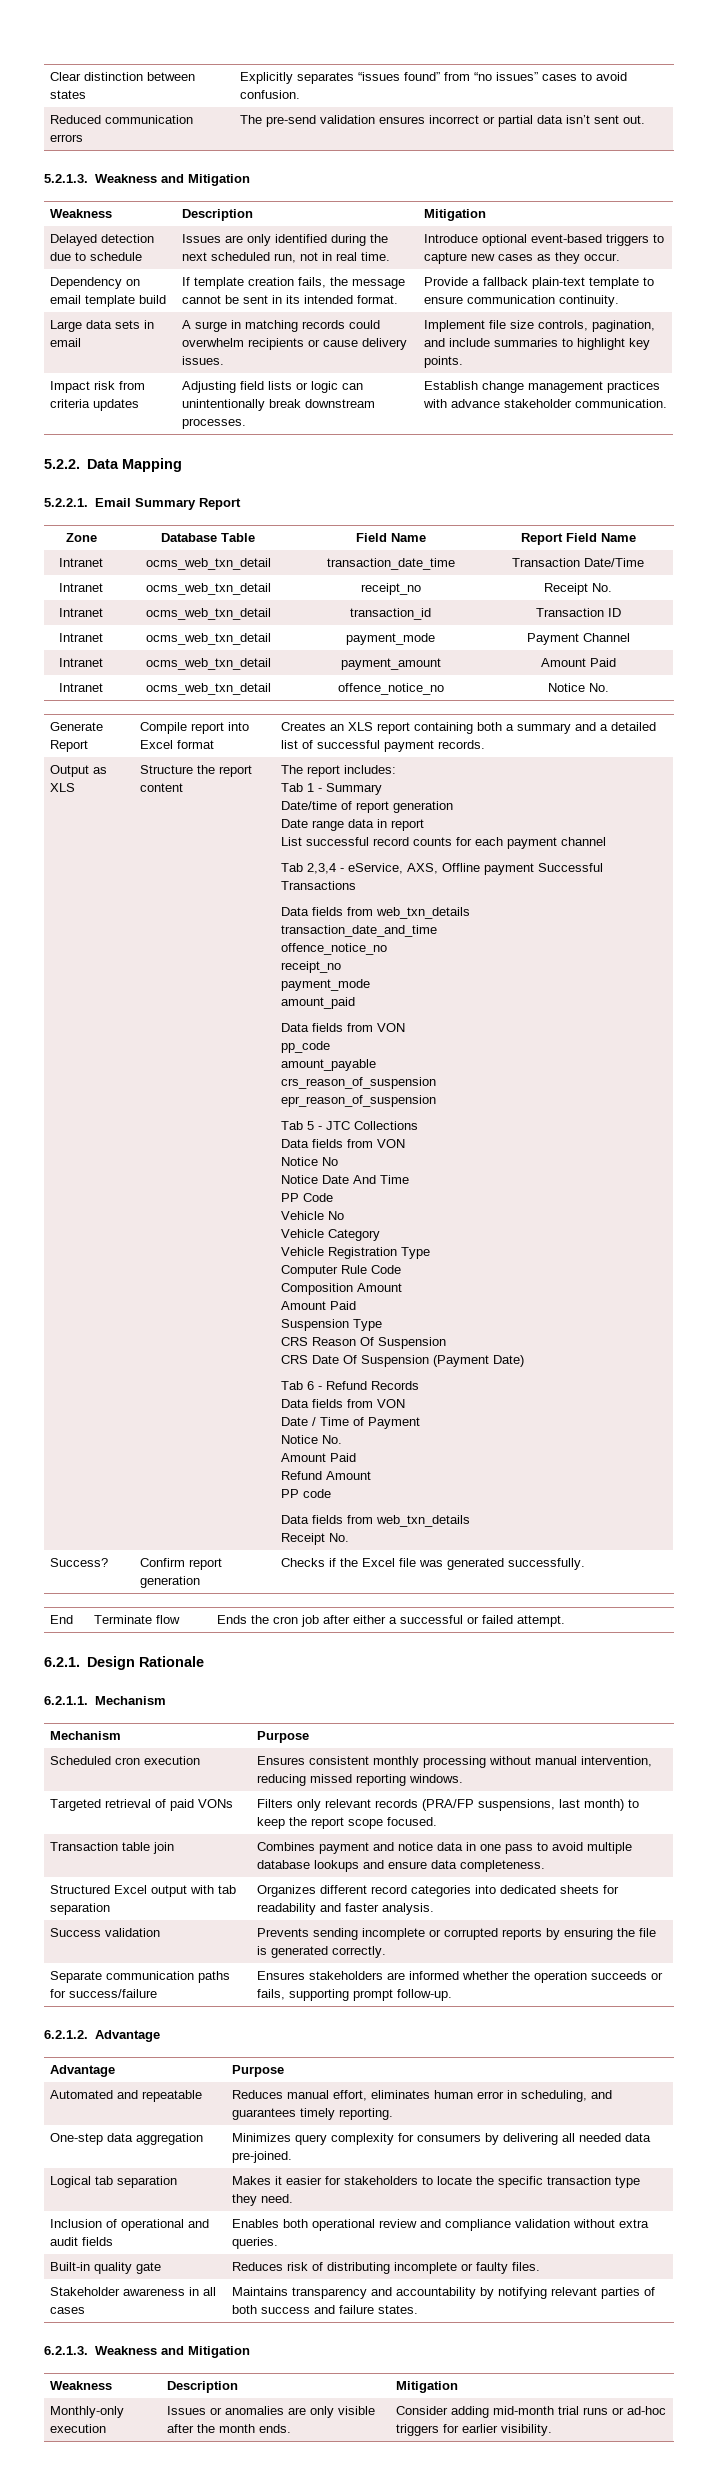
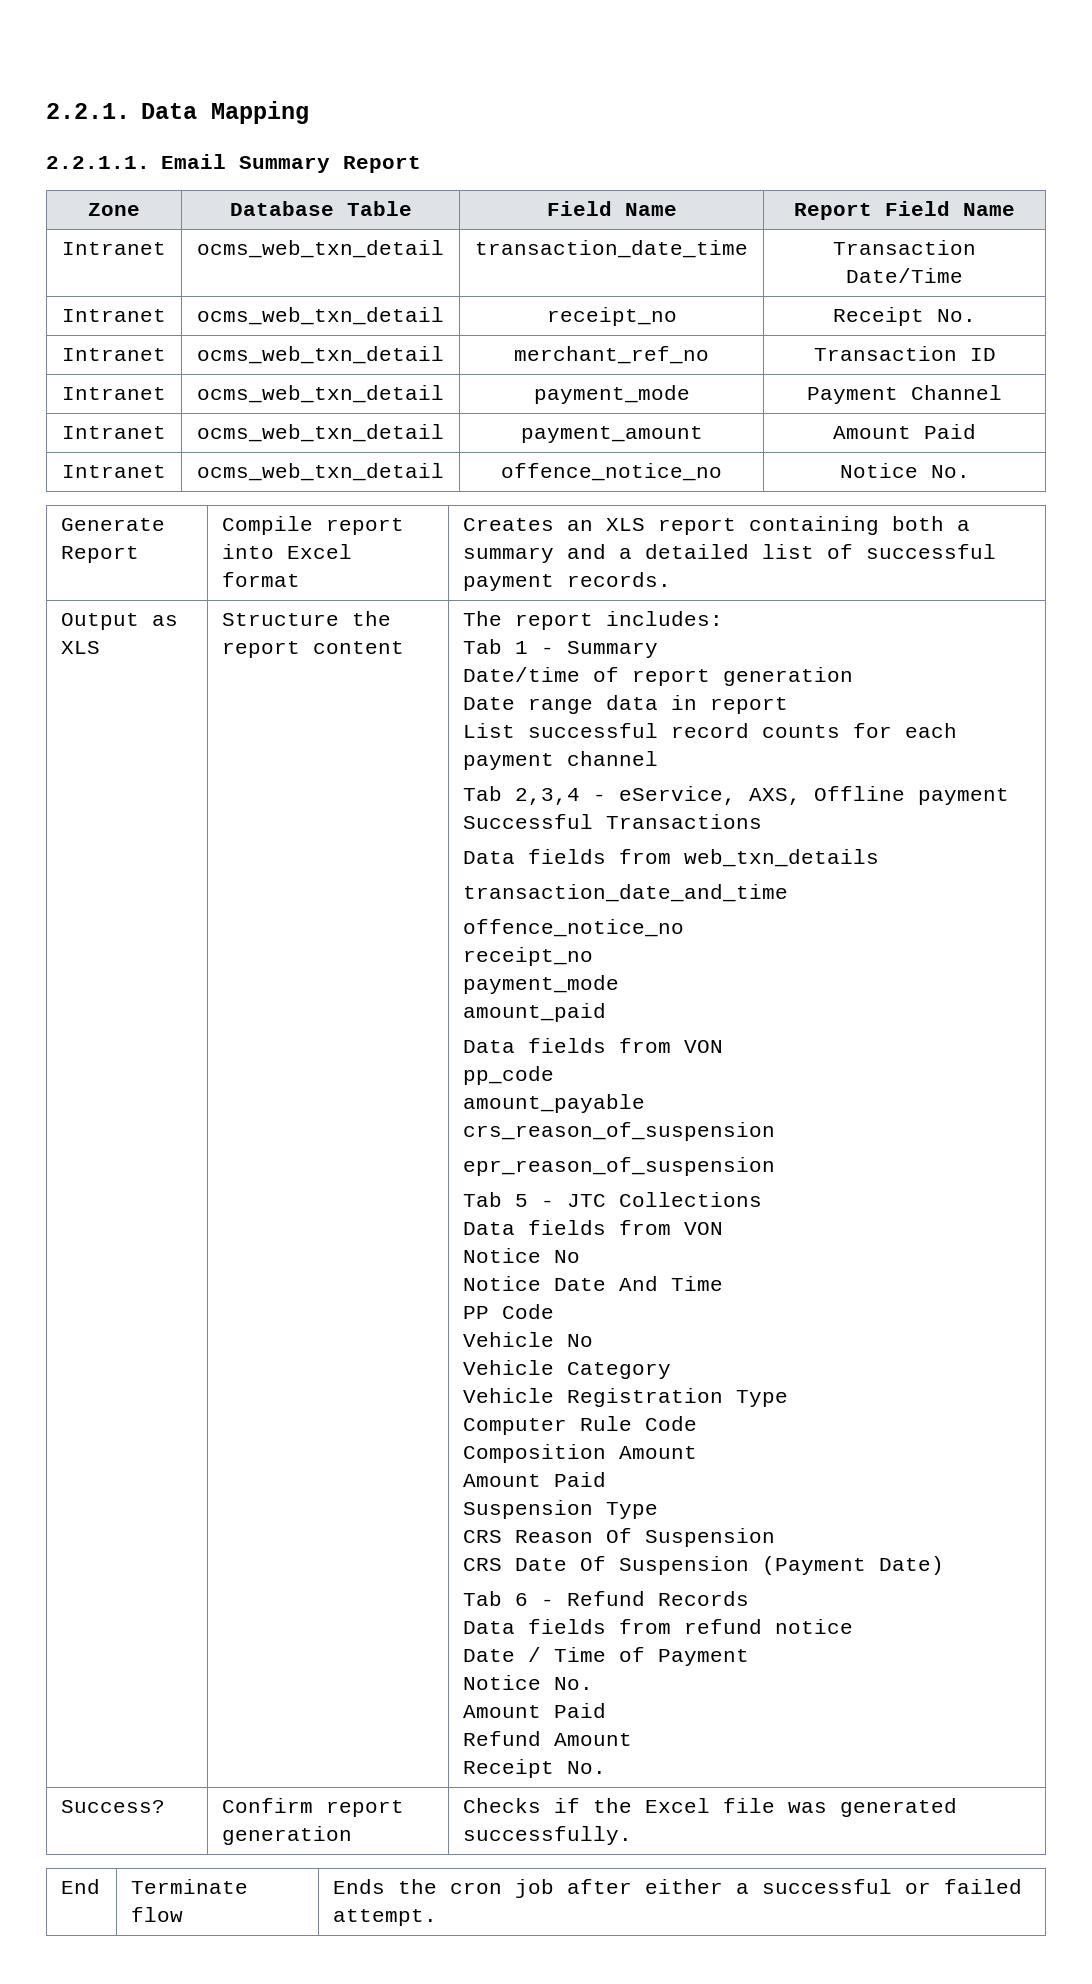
[49,72,195,81] [49,90,86,99] [239,72,627,84] [239,90,300,99] [49,115,193,124] [49,134,83,142] [239,115,645,127] [44,174,250,186] [49,209,112,218] [181,209,253,221] [423,209,486,221] [49,234,154,246] [49,252,142,261] [181,234,388,246] [181,252,390,263] [423,234,664,246] [423,252,620,264] [49,277,140,289] [49,295,166,307] [181,277,405,289] [181,295,398,304] [423,277,654,289] [423,295,619,307] [49,320,154,332] [49,338,81,347] [181,320,380,332] [181,338,407,350] [181,356,224,365] [423,320,655,332] [423,338,650,350] [423,356,463,368] [49,381,145,393] [49,399,139,411] [181,381,363,393] [181,399,375,411] [181,418,246,429] [423,381,660,393] [422,399,667,408] [44,459,80,469] Clear distinction between states | Explicitly separates “issues found” from “no issues” cases to avoid confusion. // Reduced communication errors | The pre-send validation ensures incorrect or partial data isn’t sent out. // 5.2.1.3. Weakness and Mitigation // Weakness | Description | Mitigation // Delayed detection due to schedule | Issues are only identified during the next scheduled run, not in real time. | Introduce optional event-based triggers to capture new cases as they occur. // Dependency on email template build | If template creation fails, the message cannot be sent in its intended format. | Provide a fallback plain-text template to ensure communication continuity. // Large data sets in email | A surge in matching records could overwhelm recipients or cause delivery issues. | Implement file size controls, pagination, and include summaries to highlight key points. // Impact risk from criteria updates | Adjusting field lists or logic can unintentionally break downstream processes. | Establish change management practices with advance stakeholder communication. // 5.2.2. -> [46,103,130,119] 2.2.1.
[44,498,88,507] 5.2.2.1. -> [46,156,150,169] 2.2.1.1.
[350,608,431,620] transaction_id -> [514,346,709,364] merchant_ref_no
[376,1399,405,1408] VON -> [684,1619,854,1634] refund notice
[280,1489,331,1498] [280,1515,470,1527] // PP code // Data fields from web_txn_details -> (633, 1739) none
[44,1656,204,1670] [44,1696,166,1705] [49,1731,121,1740] [256,1731,309,1743] [49,1756,200,1765] [256,1756,652,1768] [256,1774,463,1786] [49,1799,233,1811] [256,1799,639,1811] [256,1817,437,1829] [49,1842,174,1854] [256,1842,632,1854] [256,1860,545,1872] [49,1885,236,1897] [49,1903,110,1915] [256,1885,619,1897] [256,1903,434,1915] [49,1928,160,1937] [256,1928,656,1940] [256,1946,386,1958] [49,1971,230,1983] [49,1989,157,1998] [256,1971,663,1983] [256,1989,452,2001] [44,2030,160,2042] [49,2065,115,2077] [231,2065,284,2077] [49,2090,202,2102] [231,2090,612,2102] [231,2108,393,2120] [49,2133,203,2145] [231,2133,651,2145] [231,2151,292,2163] [49,2176,177,2188] [231,2176,640,2188] [231,2194,293,2206] [49,2219,209,2231] [49,2237,113,2246] [231,2219,649,2231] [231,2237,278,2249] [49,2262,161,2274] [231,2262,540,2274] [49,2287,216,2296] [49,2307,85,2314] [231,2287,655,2299] [231,2305,418,2314] [44,2346,250,2358] [49,2381,112,2390] [166,2381,238,2393] [395,2381,458,2393] [49,2406,124,2418] [49,2424,106,2433] [166,2406,375,2418] [166,2424,291,2433] [395,2406,666,2418] [395,2424,552,2436] // 6.2.1. Design Rationale // 6.2.1.1. Mechanism // Mechanism | Purpose // Scheduled cron execution | Ensures consistent monthly processing without manual intervention, reducing missed reporting windows. // Targeted retrieval of paid VONs | Filters only relevant records (PRA/FP suspensions, last month) to keep the report scope focused. // Transaction table join | Combines payment and notice data in one pass to avoid multiple database lookups and ensure data completeness. // Structured Excel output with tab separation | Organizes different record categories into dedicated sheets for readability and faster analysis. // Success validation | Prevents sending incomplete or corrupted reports by ensuring the file is generated correctly. // Separate communication paths for success/failure | Ensures stakeholders are informed whether the operation succeeds or fails, supporting prompt follow-up. // 6.2.1.2. Advantage // Advantage | Purpose // Automated and repeatable | Reduces manual effort, eliminates human error in scheduling, and guarantees timely reporting. // One-step data aggregation | Minimizes query complexity for consumers by delivering all needed data pre-joined. // Logical tab separation | Makes it easier for stakeholders to locate the specific transaction type they need. // Inclusion of operational and audit fields | Enables both operational review and compliance validation without extra queries. // Built-in quality gate | Reduces risk of distributing incomplete or faulty files. // Stakeholder awareness in all cases | Maintains transparency and accountability by notifying relevant parties of both success and failure states. // 6.2.1.3. Weakness and Mitigation // Weakness | Description | Mitigation // Monthly-only execution | Issues or anomalies are only visible after the month ends. | Consider adding mid-month trial runs or ad-hoc triggers for earlier visibility. -> (438, 1917) none

